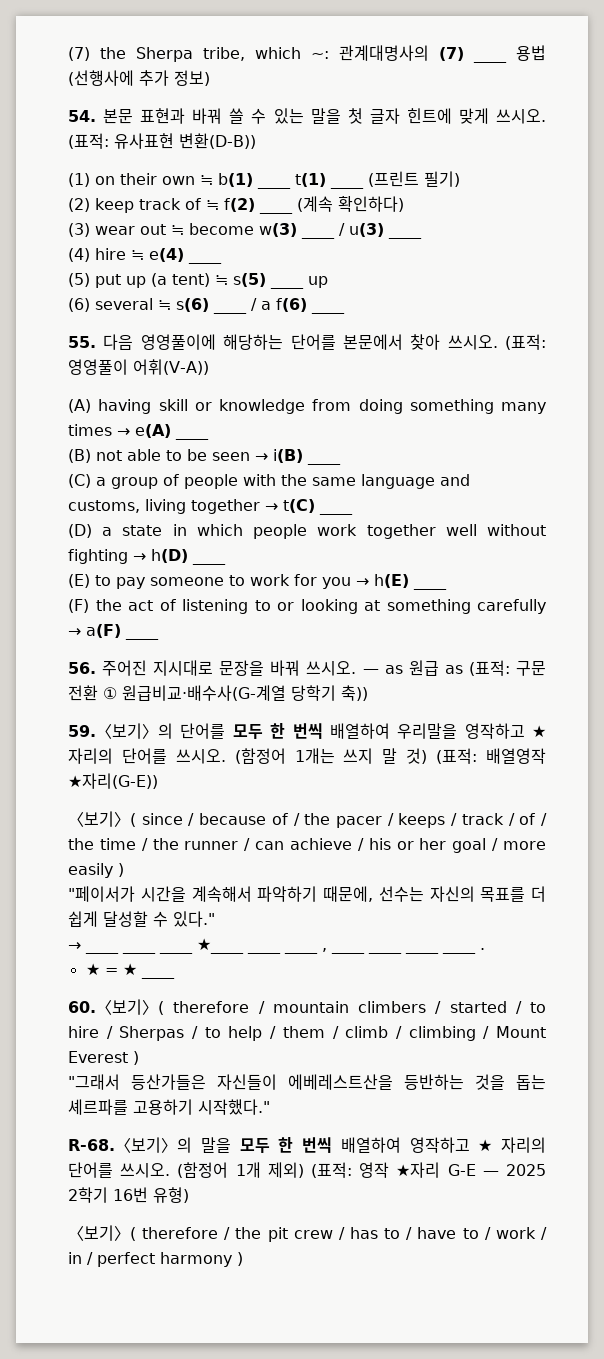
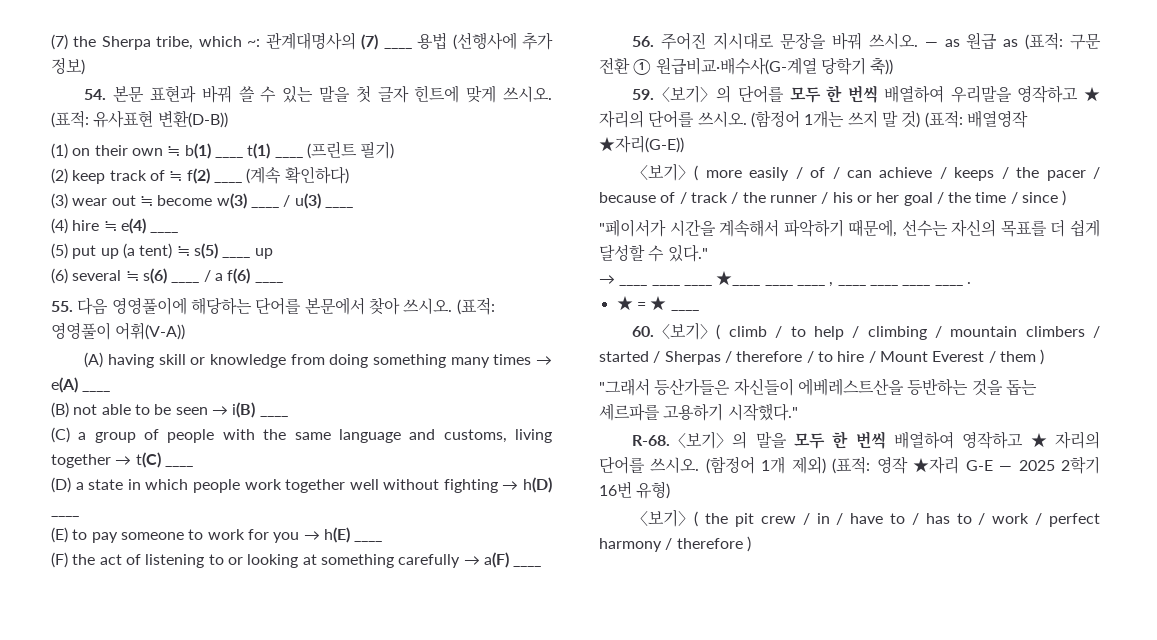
[141,813,548,828] [68,838,352,851] since / because of / the pacer / keeps / track / of / the time / the runner / can achieve -> [705,167,1100,181] [599,192,817,204] more easily / of / can achieve / keeps / the pacer / because of / track / the runner
[502,841,546,850] [68,863,113,878] more easily -> [948,192,1059,204] the time / since
[173,1001,250,1013] therefore -> [728,326,927,340] climb / to help / climbing
[530,1002,546,1013] [68,1026,546,1041] [68,1051,128,1063] to hire / Sherpas / to help / them / climb / climbing / Mount Everest -> [664,351,1036,365] Sherpas / therefore / to hire / Mount Everest / them
[142,1227,231,1240] therefore / -> (699, 519) none
[350,1227,401,1239] has to -> [816,513,830,524] in
[495,1227,548,1240] [68,1252,232,1267] work / in / perfect harmony -> [925,513,1100,527] [599,538,743,552] has to / work / perfect harmony / therefore

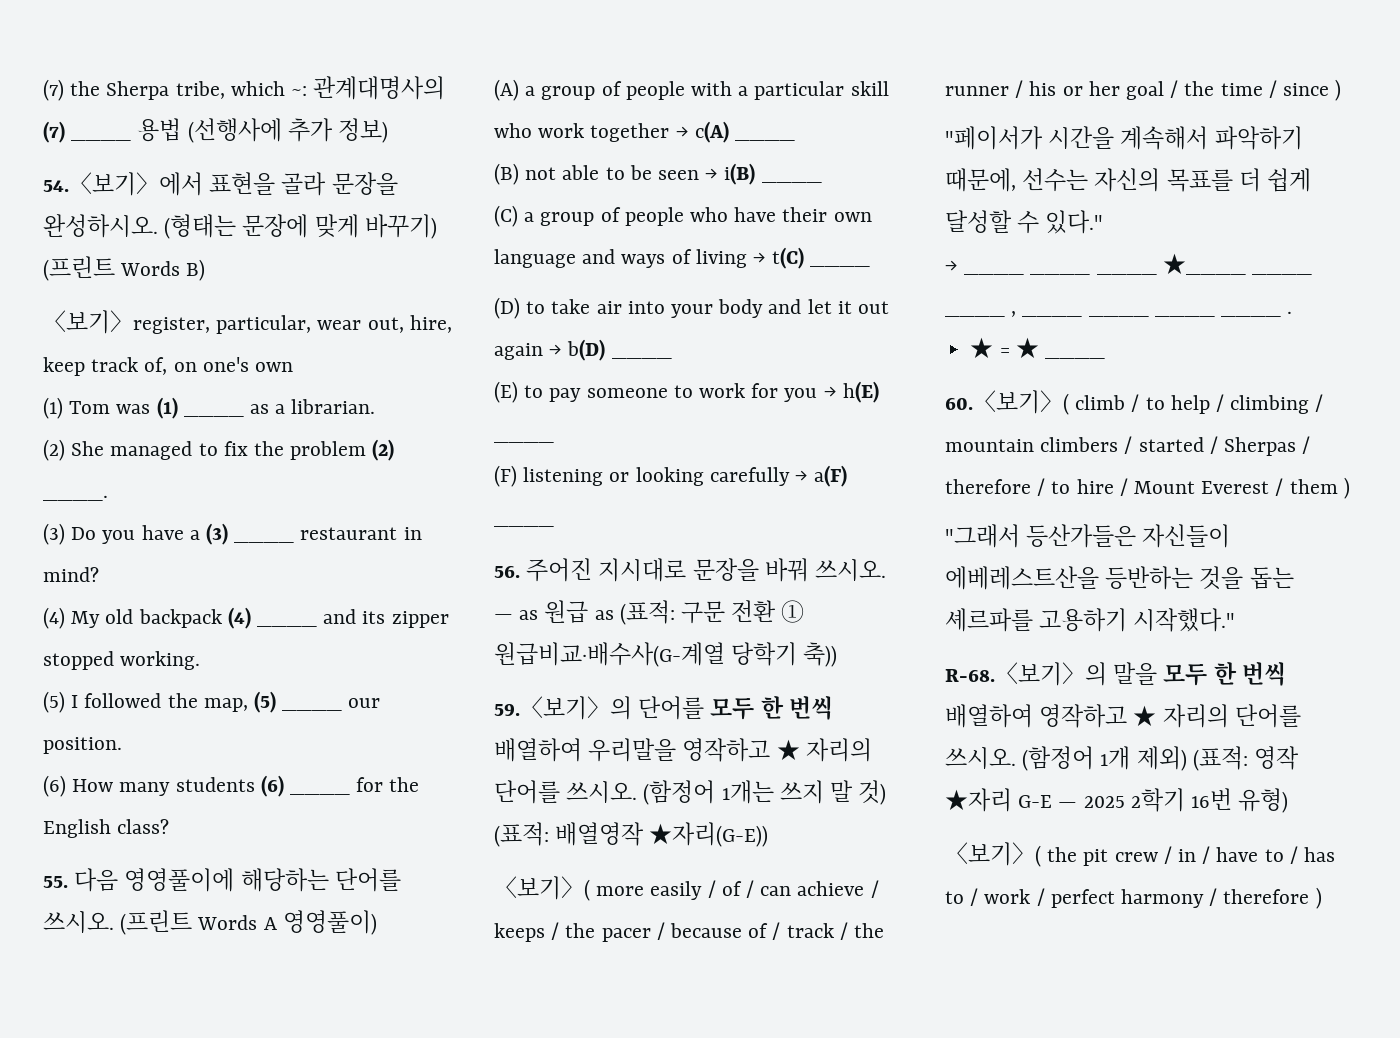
[113,85,552,103] [51,110,228,128] [51,141,395,159] [51,166,349,184] [51,193,353,209] [51,218,179,234] [51,243,273,259] [51,268,283,284] 본문 표현과 바꿔 쓸 수 있는 말을 첫 글자 힌트에 맞게 쓰시오. (표적: 유사표현 변환(D-B)) // (1) on their own ≒ b(1) ____ t(1) ____ (프린트 필기) // (2) keep track of ≒ f(2) ____ (계속 확인하다) // (3) wear out ≒ become w(3) ____ / u(3) ____ // (4) hire ≒ e(4) ____ // (5) put up (a tent) ≒ s(5) ____ up // (6) several ≒ s(6) ____ / a f(6) ____ -> [69,172,398,196] [43,214,437,239] [43,256,206,281] [43,310,452,334] [43,357,294,376] [43,397,244,419] [250,399,376,414] [43,439,395,461] [43,495,108,501] [43,523,295,545] [300,527,422,540] [43,567,99,582] [43,607,318,629] [323,609,449,628] [43,651,201,670] [43,691,343,713] [348,698,381,708] [43,737,122,754] [43,775,351,797] [356,777,420,792] [43,819,170,838] 〈보기〉에서 표현을 골라 문장을 완성하시오. (형태는 문장에 맞게 바꾸기) (프린트 Words B) // 〈보기〉register, particular, wear out, hire, keep track of, on one's own // (1) Tom was (1) ____ as a librarian. // (2) She managed to fix the problem (2) ____. // (3) Do you have a (3) ____ restaurant in mind? // (4) My old backpack (4) ____ and its zipper stopped working. // (5) I followed the map, (5) ____ our position. // (6) How many students (6) ____ for the English class?
[304,297,495,315] [51,322,186,340] [84,352,552,368] [51,377,78,393] 본문에서 찾아 쓰시오. (표적: 영영풀이 어휘(V-A)) // (A) having skill or knowledge from doing something many times → e(A) -> [43,910,377,935] [494,79,889,101] [494,121,729,143] 쓰시오. (프린트 Words A 영영풀이) // (A) a group of people with a particular skill who work together → c(A)
[222,429,553,443] [51,452,193,468] [51,477,552,493] with the same language and customs, living together → t(C) ____ // (D) a state in which people work together well without fighting → h(D) -> [690,207,872,222] [494,247,871,269] [494,297,890,319] [494,339,606,361] who have their own language and ways of living → t(C) ____ // (D) to take air into your body and let it out again → b(D)
[72,554,394,568] the act of listening to or looking at something -> [523,467,704,486] listening or looking

